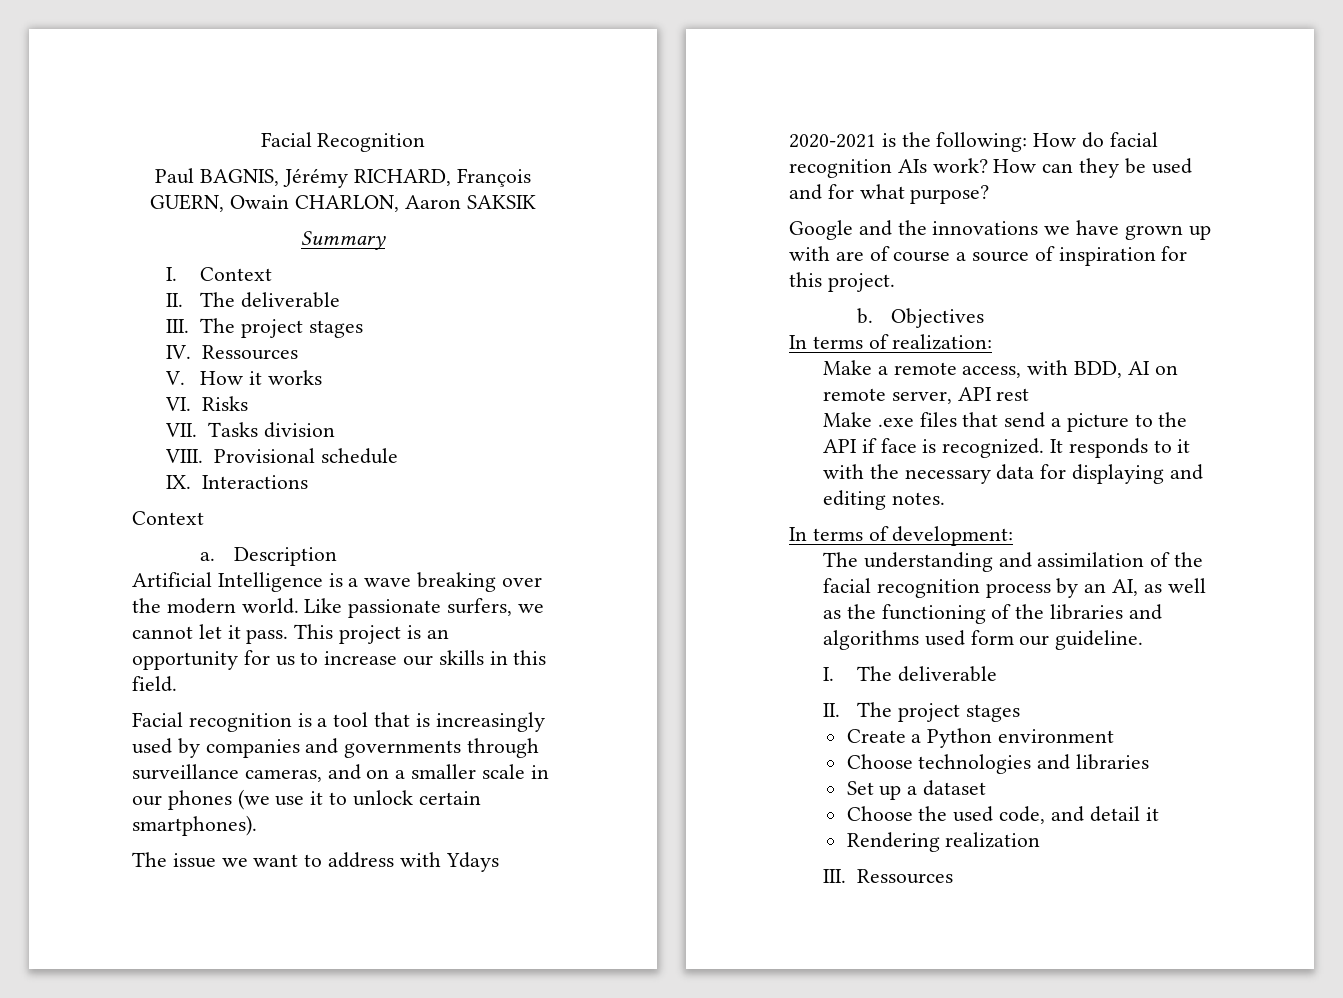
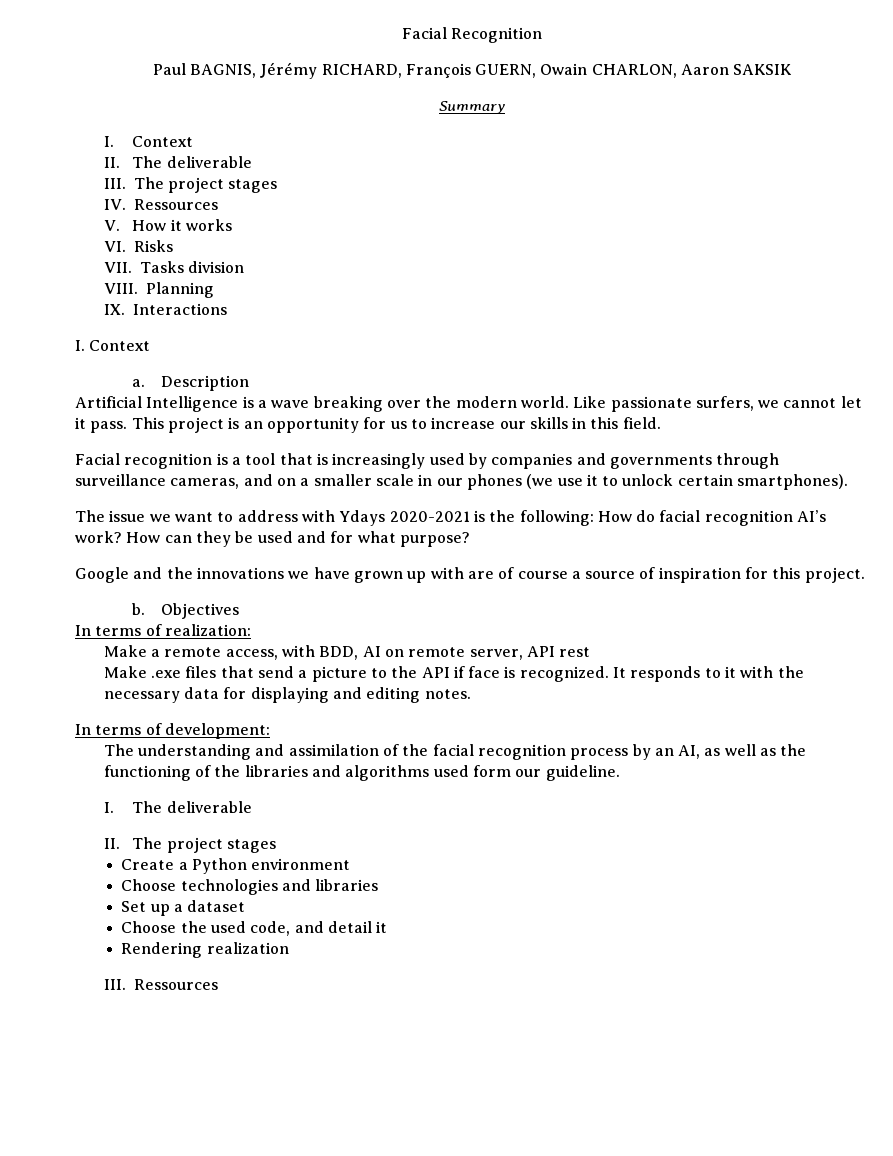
[213,448,398,464] Provisional schedule -> [145,282,214,298] Planning
(308, 482) none -> [75,340,85,351] I.
[897,159,927,173] AIs -> [797,510,827,522] AI’s

